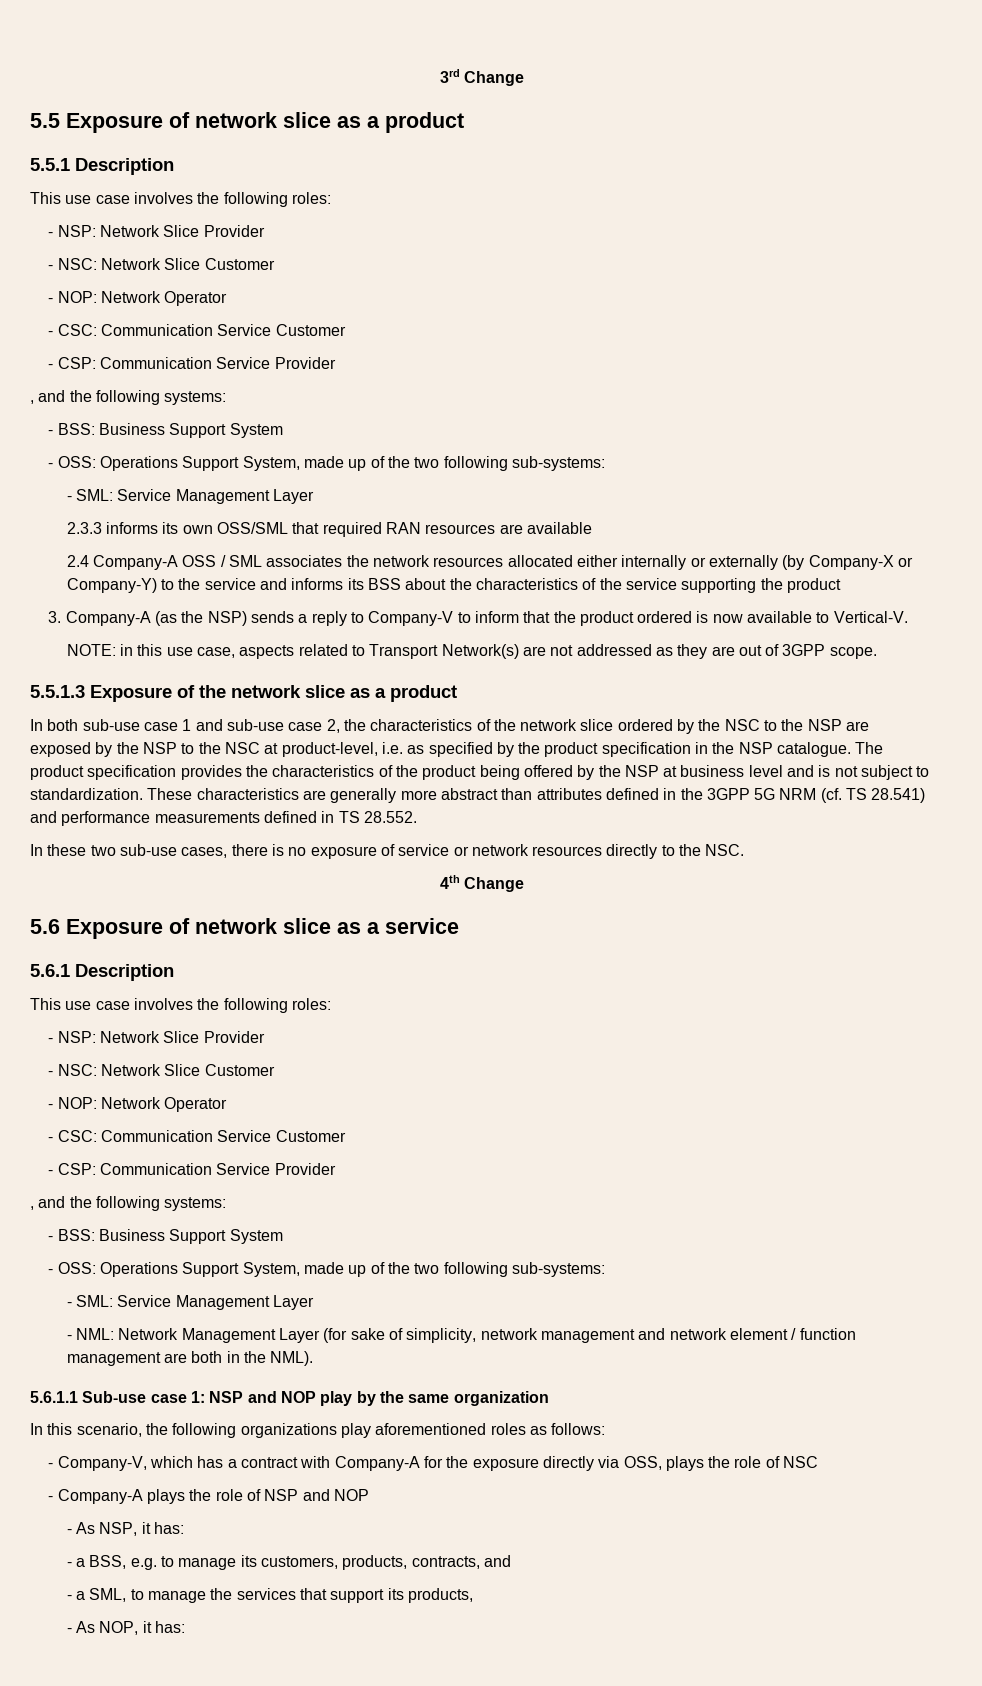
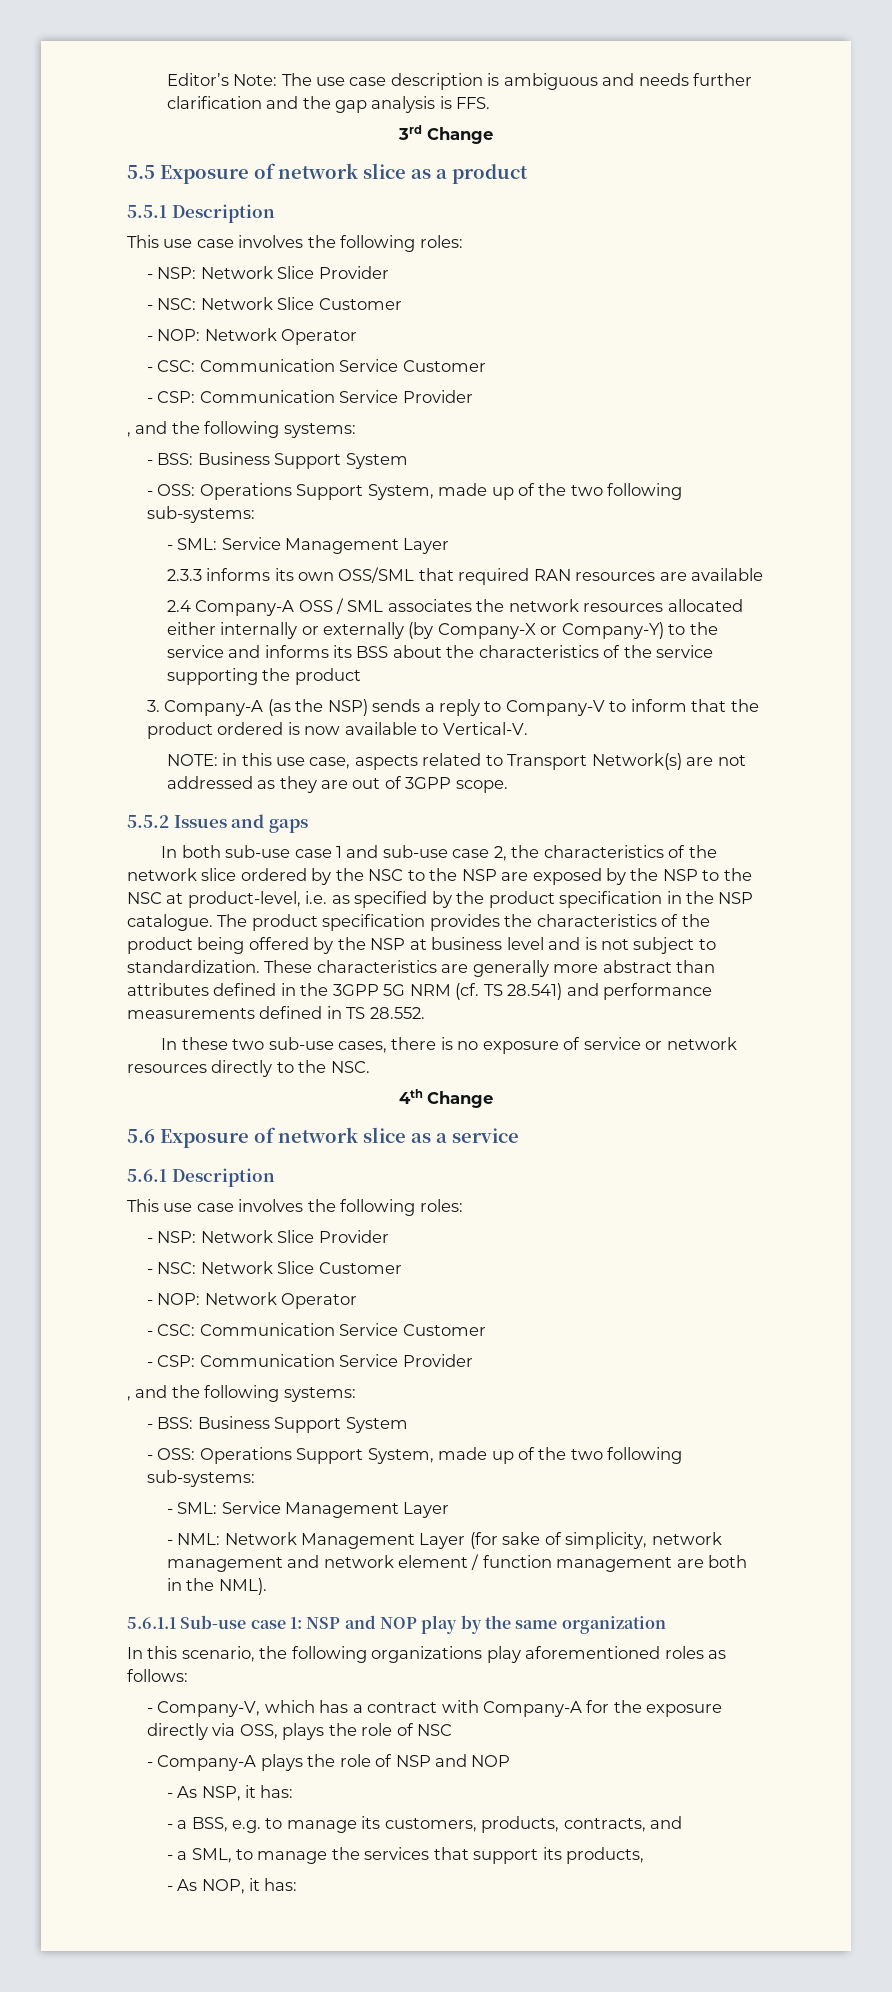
(439, 76) none -> [166,73,753,90] [166,96,491,113] Editor’s Note: The use case description is ambiguous and needs further clarification and the gap analysis is FFS. //
[30,685,457,702] 5.5.1.3 Exposure of the network slice as a product -> [127,814,308,833] 5.5.2 Issues and gaps

